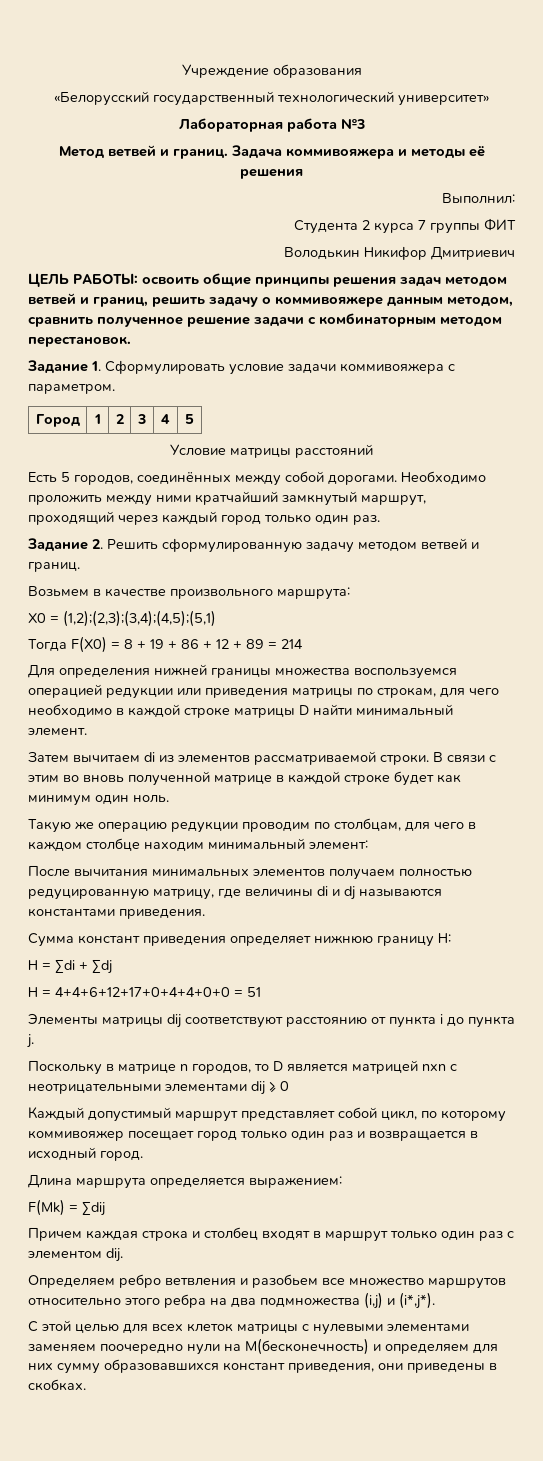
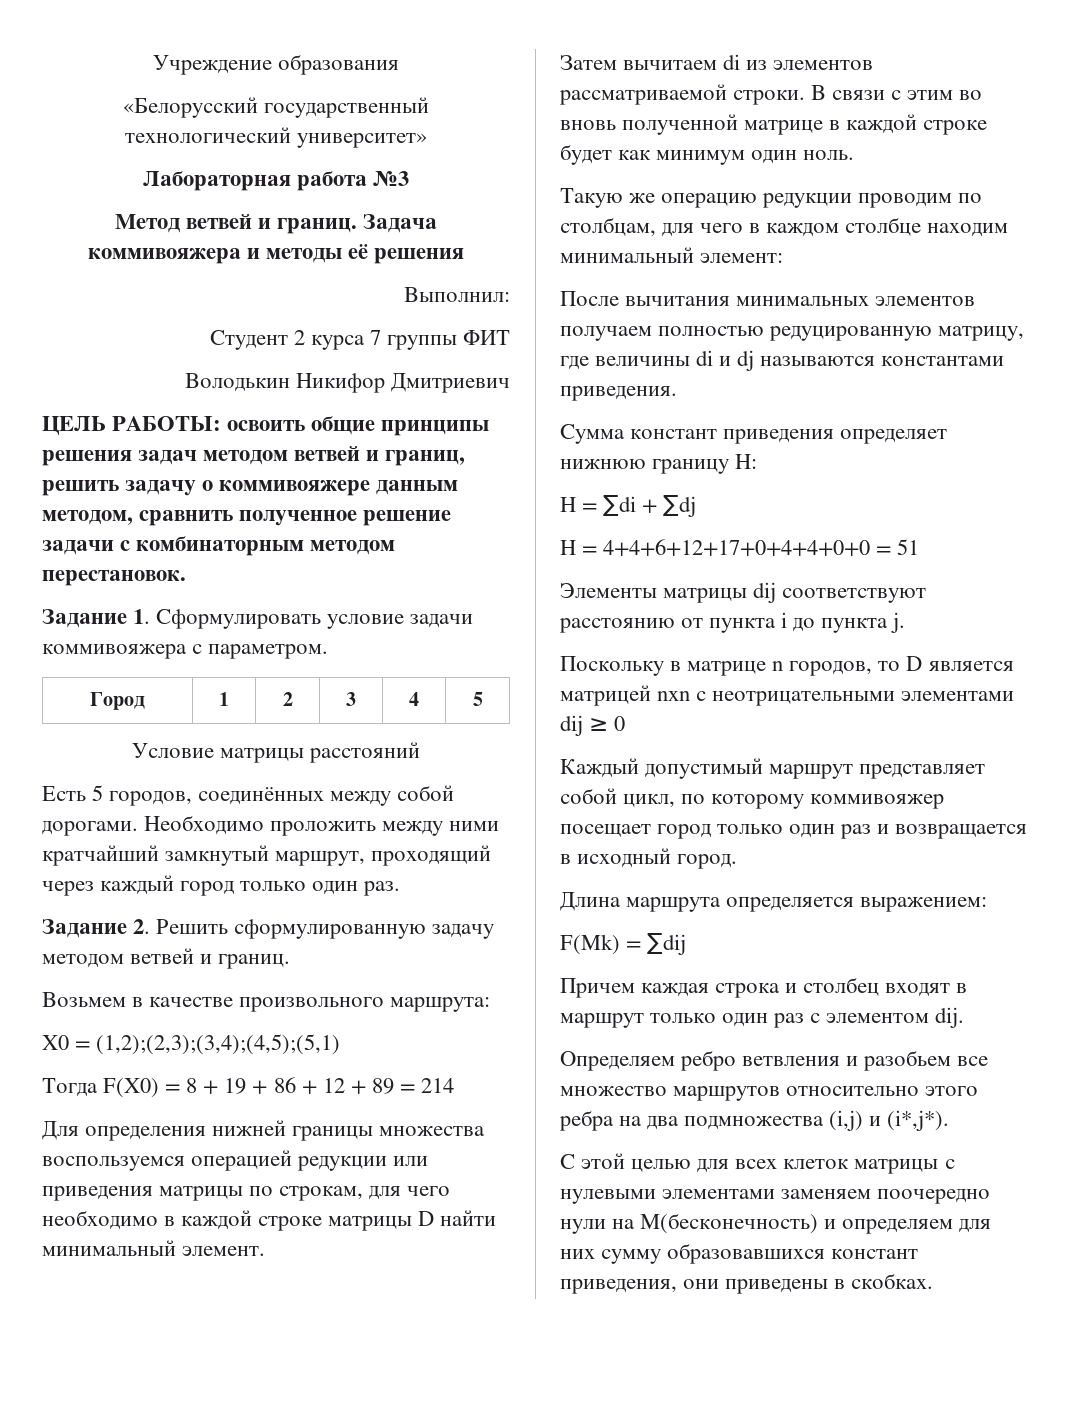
[294,220,358,234] Студента -> [209,330,288,350] Студент

